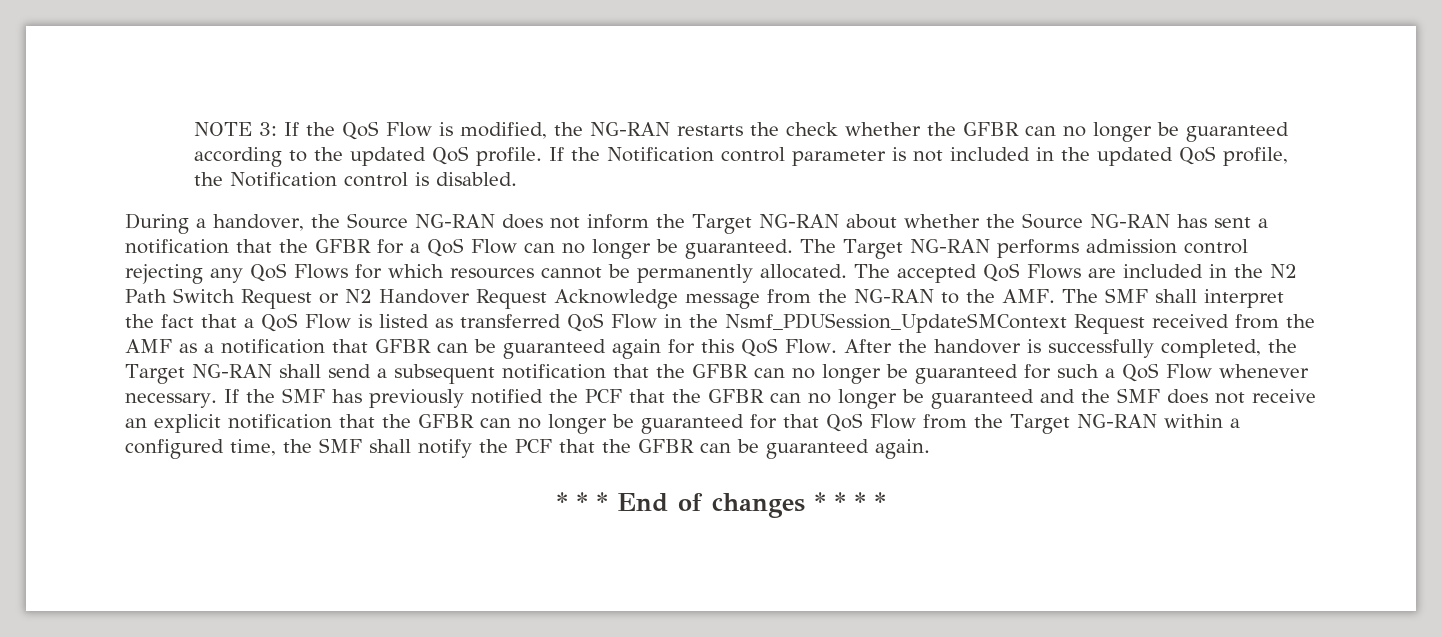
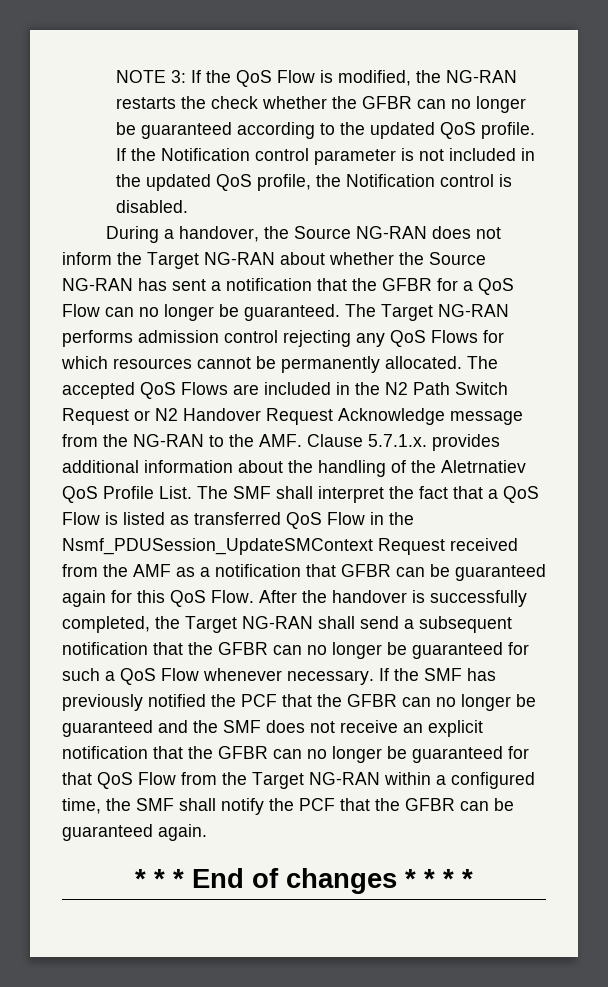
(1055, 296) none -> [307,434,500,451] [62,460,526,477] [62,486,192,503] Clause 5.7.1.x. provides additional information about the handling of the Aletrnatiev QoS Profile List.

